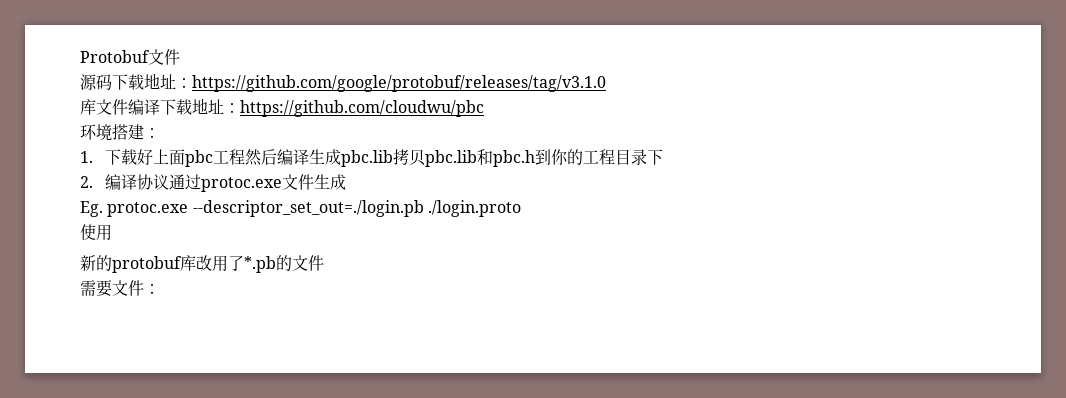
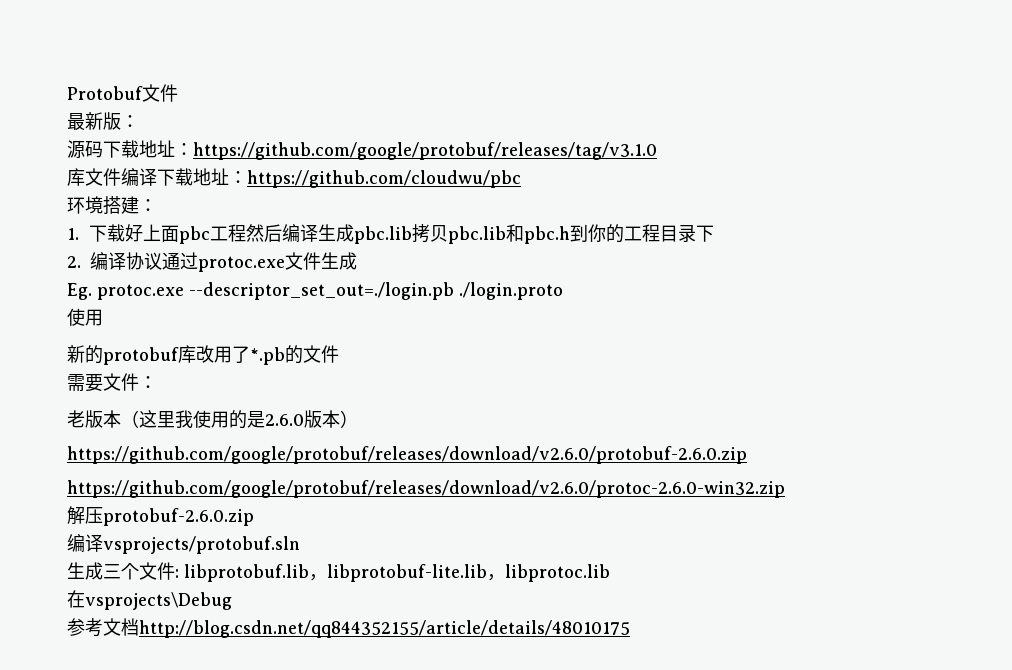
(180, 57) none -> [67,112,139,130] // 最新版：
(160, 289) none -> [67,410,358,429] [67,446,747,464] [67,480,785,498] [67,506,254,526] [67,534,300,554] [67,562,610,582] [67,590,232,610] [67,618,630,638] // 老版本（这里我使用的是2.6.0版本） // https://github.com/google/protobuf/releases/download/v2.6.0/protobuf-2.6.0.zip // https://github.com/google/protobuf/releases/download/v2.6.0/protoc-2.6.0-win32.zip // 解压protobuf-2.6.0.zip // 编译vsprojects/protobuf.sln // 生成三个文件: libprotobuf.lib，libprotobuf-lite.lib，libprotoc.lib // 在vsprojects\Debug // 参考文档http://blog.csdn.net/qq844352155/article/details/48010175

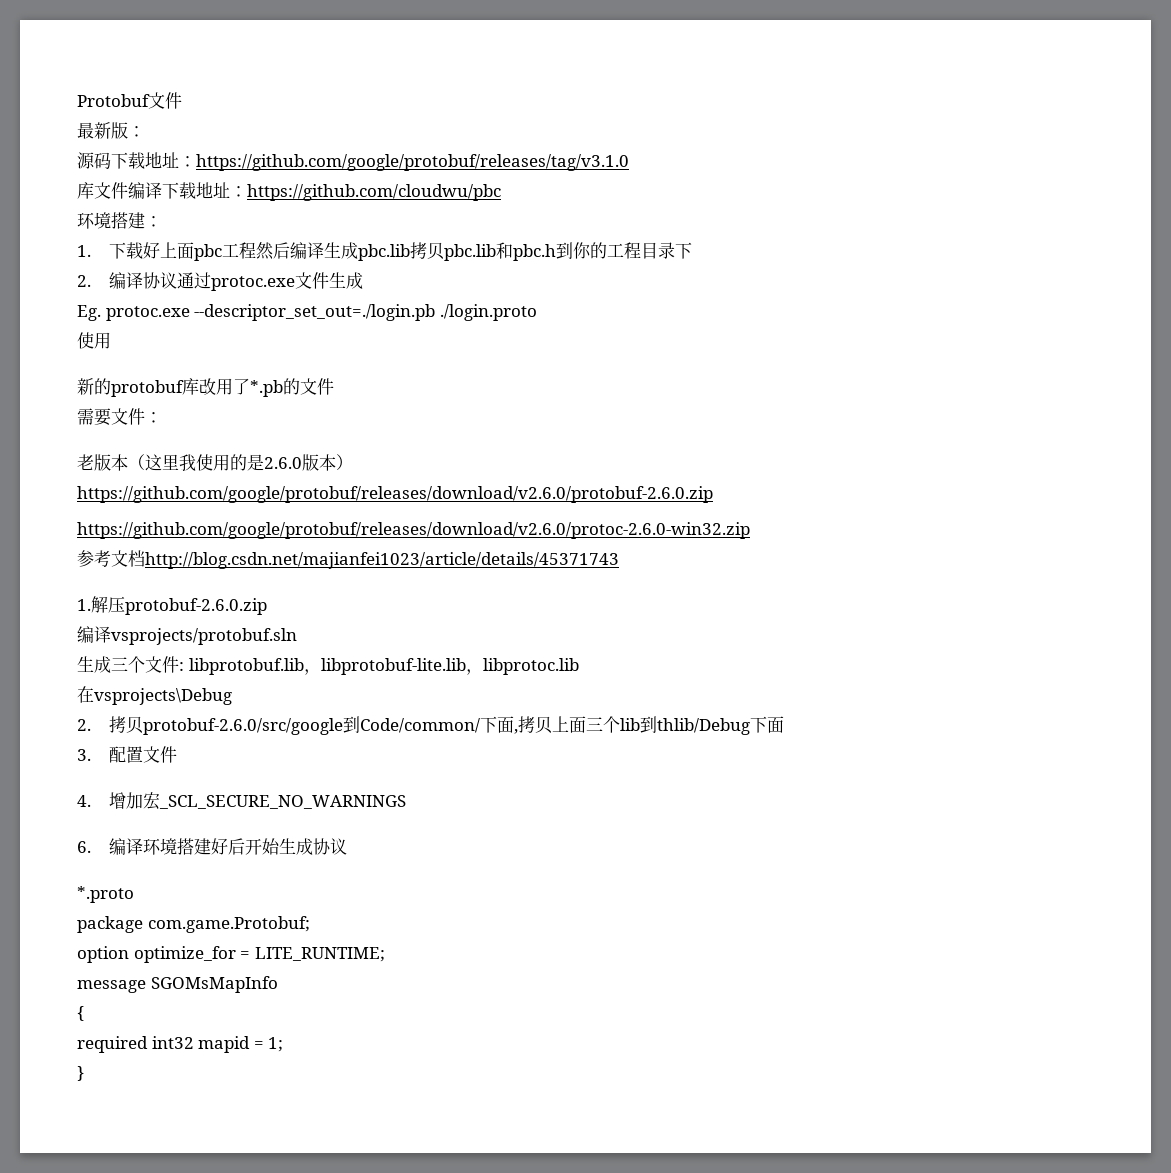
(785, 489) none -> [77,550,619,569] [77,599,91,611] 参考文档http://blog.csdn.net/majianfei1023/article/details/45371743 // 1.
[67,618,630,638] 参考文档http://blog.csdn.net/qq844352155/article/details/48010175 -> [77,716,784,735] [77,746,177,763] [77,792,406,810] [77,838,347,855] [77,886,134,903] [77,916,310,933] [77,946,385,963] [77,976,278,993] [77,1006,84,1021] [77,1036,284,1053] [77,1066,84,1081] 2.拷贝protobuf-2.6.0/src/google到Code/common/下面,拷贝上面三个lib到thlib/Debug下面 // 3.配置文件 // 4.增加宏_SCL_SECURE_NO_WARNINGS // 6.编译环境搭建好后开始生成协议 // *.proto // package com.game.Protobuf; // option optimize_for = LITE_RUNTIME; // message SGOMsMapInfo // { // required int32 mapid = 1; // }

